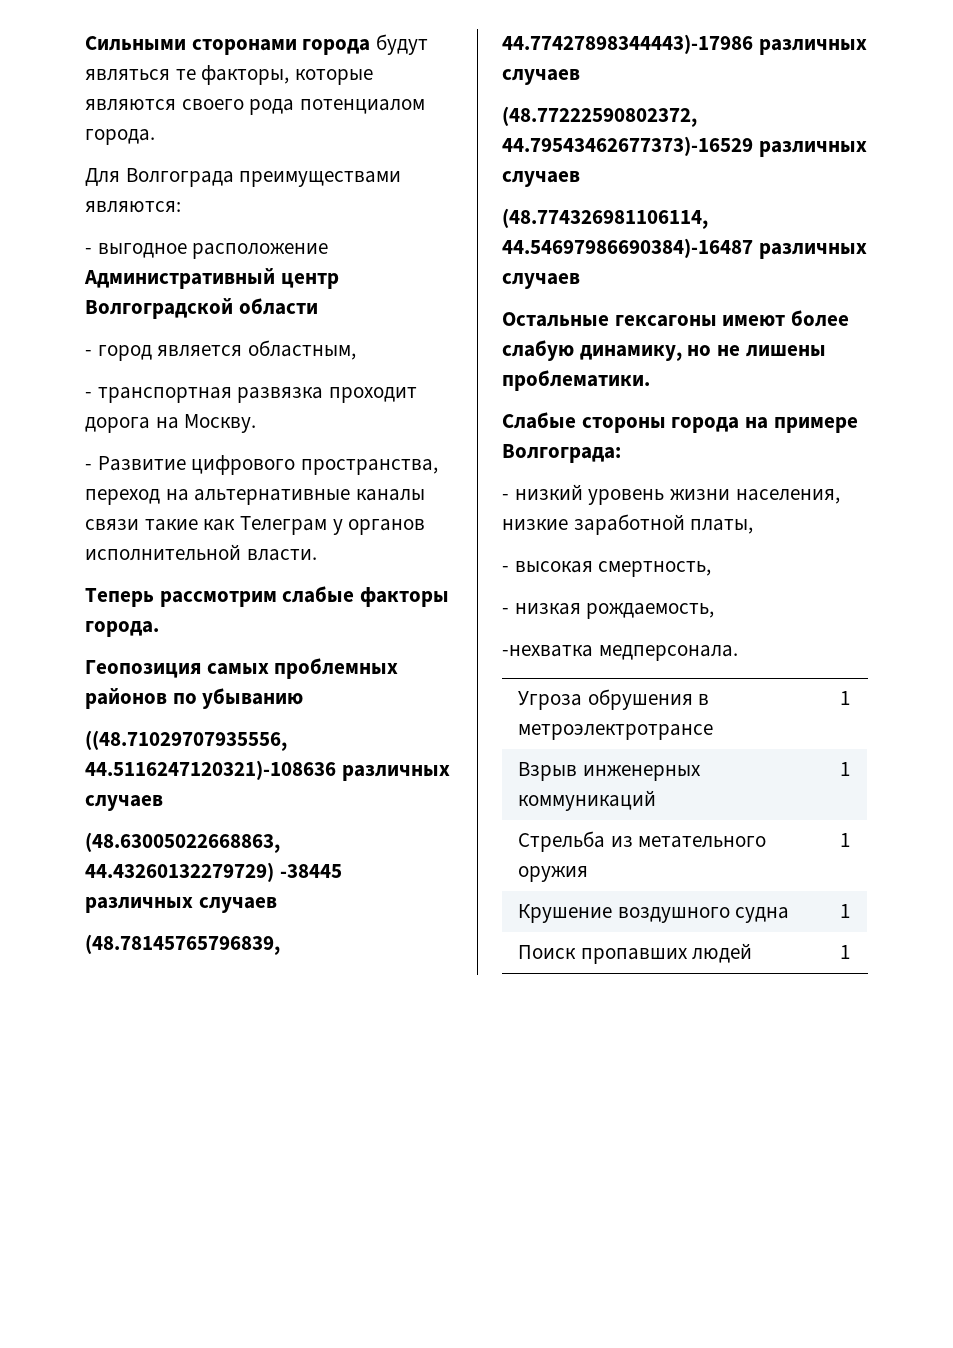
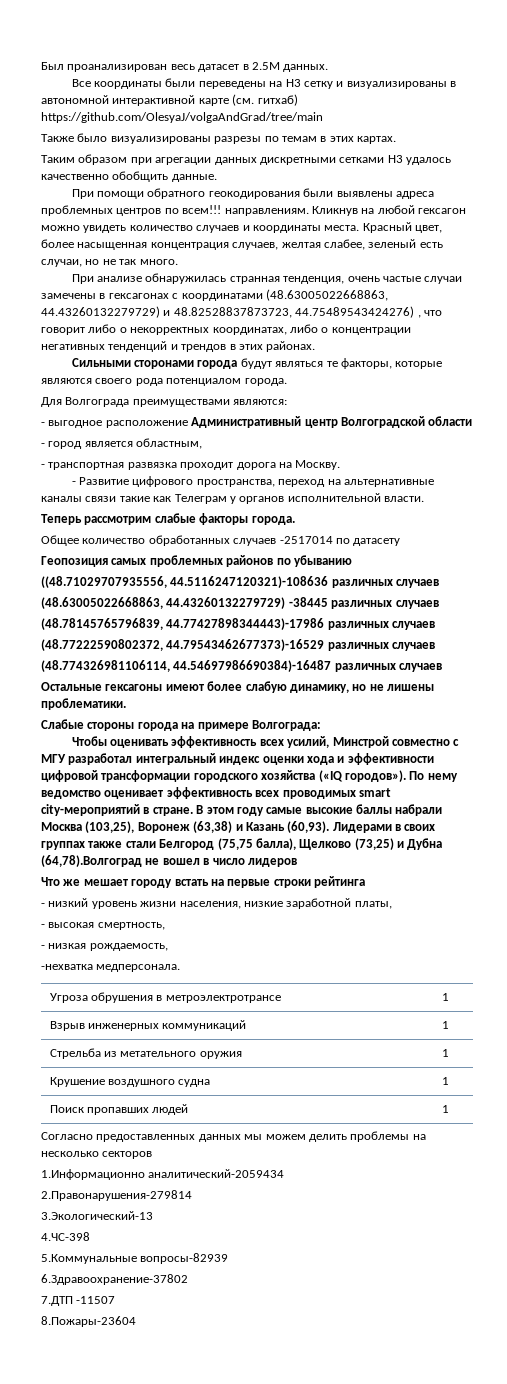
(85, 43) none -> [41,62,329,72] [71,78,457,89] [41,94,298,106] [41,112,323,123] [41,133,396,144] [41,154,451,165] [41,171,217,182] [71,188,434,199] [41,205,466,216] [41,222,442,233] [41,239,443,250] [41,259,178,267] [71,273,463,284] [41,289,388,301] [41,306,442,318] [41,324,411,335] [41,341,316,352] Был проанализирован весь датасет в 2.5М данных. // Все координаты были переведены на H3 сетку и визуализированы в автономной интерактивной карте (см. гитхаб) https://github.com/OlesyaJ/volgaAndGrad/tree/main // Также было визуализированы разрезы по темам в этих картах. // Таким образом при агрегации данных дискретными сетками H3 удалось качественно обобщить данные. // При помощи обратного геокодирования были выявлены адреса проблемных центров по всем!!! направлениям. Кликнув на любой гексагон можно увидеть количество случаев и координаты места. Красный цвет, более насыщенная концентрация случаев, желтая слабее, зеленый есть случаи, но не так много. // При анализе обнаружилась странная тенденция, очень частые случаи замечены в гексагонах с координатами (48.63005022668863, 44.43260132279729) и 48.82528837873723, 44.75489543424276) , что говорит либо о некорректных координатах, либо о концентрации негативных тенденций и трендов в этих районах. //
(159, 629) none -> [41,535,401,546] // Общее количество обработанных случаев -2517014 по датасету
(621, 453) none -> [71,736,460,748] [41,753,434,765] [41,770,458,782] [41,787,391,799] [41,804,443,816] [41,821,436,833] [41,838,443,850] [41,855,297,867] [41,876,365,888] // Чтобы оценивать эффективность всех усилий, Минстрой совместно с МГУ разработал интегральный индекс оценки хода и эффективности цифровой трансформации городского хозяйства («IQ городов»). По нему ведомство оценивает эффективность всех проводимых smart city-мероприятий в стране. В этом году самые высокие баллы набрали Москва (103,25), Воронеж (63,38) и Казань (60,93). Лидерами в своих группах также стали Белгород (75,75 балла), Щелково (73,25) и Дубна (64,78).Волгоград не вошел в число лидеров // Что же мешает городу встать на первые строки рейтинга
(850, 952) none -> [41,1131,426,1142] [41,1151,153,1159] [41,1169,285,1180] [41,1190,192,1201] [41,1211,153,1220] [41,1232,90,1241] [41,1253,229,1264] [41,1274,188,1285] [41,1296,116,1306] [41,1316,136,1327] // Согласно предоставленных данных мы можем делить проблемы на несколько секторов // 1.Информационно аналитический-2059434 // 2.Правонарушения-279814 // 3.Экологический-13 // 4.ЧС-398 // 5.Коммунальные вопросы-82939 // 6.Здравоохранение-37802 // 7.ДТП -11507 // 8.Пожары-23604

